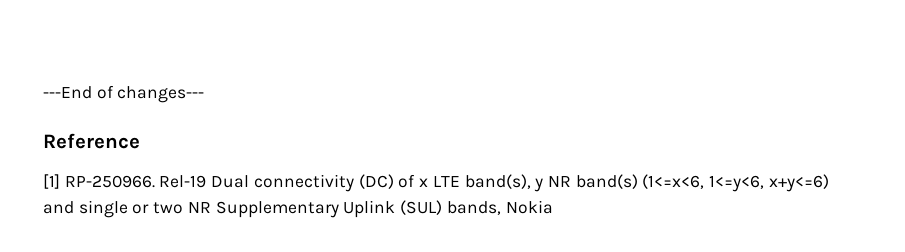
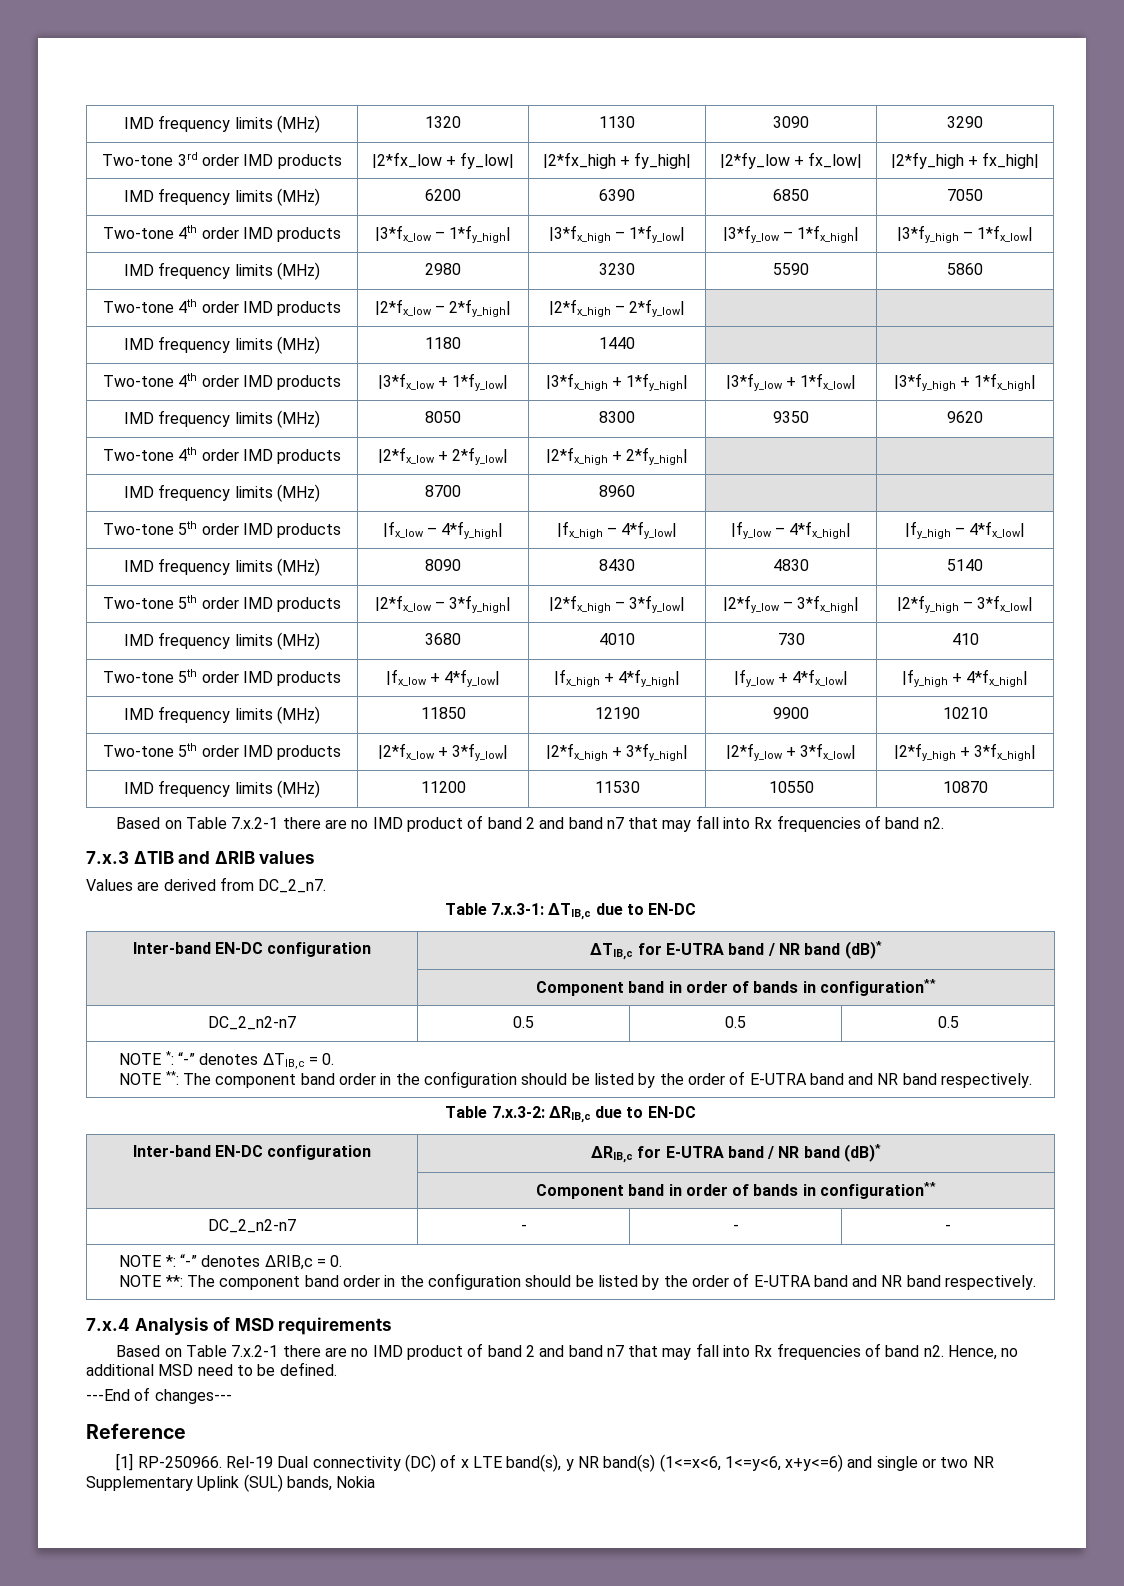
(43, 92) none -> [124,115,320,133] [425,116,461,128] [599,116,635,128] [773,116,809,128] [947,116,983,128] [102,152,342,169] [371,152,515,169] [542,152,692,169] [719,152,863,169] [890,152,1040,169] [124,188,320,206] [425,189,461,201] [599,189,635,201] [773,189,809,201] [947,189,983,201] [102,225,342,242] [374,225,512,243] [548,225,686,243] [722,225,860,243] [896,225,1034,243] [124,262,320,280] [425,263,461,275] [599,263,635,275] [773,263,809,275] [947,263,983,275] [102,299,342,316] [374,299,512,317] [548,299,686,317] [124,336,320,354] [425,337,461,349] [599,337,635,349] [102,373,342,390] [377,373,509,391] [545,373,689,391] [725,373,857,391] [893,373,1037,391] [124,410,320,428] [425,411,461,423] [599,411,635,423] [773,411,809,423] [947,411,983,423] [102,447,342,464] [377,447,509,465] [545,447,689,465] [124,484,320,502] [425,485,461,497] [599,485,635,497] [102,521,342,538] [382,521,504,539] [556,521,678,539] [730,521,852,539] [904,521,1026,539] [124,558,320,576] [425,559,461,571] [599,559,635,571] [773,559,809,571] [947,559,983,571] [102,595,342,612] [374,595,512,613] [548,595,686,613] [722,595,860,613] [896,595,1034,613] [124,632,320,650] [425,633,461,645] [599,633,635,645] [777,633,805,645] [951,633,979,645] [102,669,342,686] [385,669,501,687] [553,669,681,687] [733,669,849,687] [901,669,1029,687] [124,706,320,724] [420,707,466,719] [594,707,640,719] [773,707,809,719] [942,707,988,719] [102,743,342,760] [377,743,509,761] [545,743,689,761] [725,743,857,761] [893,743,1037,761] [124,780,320,798] [420,781,466,793] [594,781,640,793] [768,781,814,793] [942,781,988,793] [116,815,944,832] [86,851,316,864] [86,877,327,893] [444,903,697,920] [132,942,372,957] [590,941,882,960] [535,979,937,996] [208,1016,296,1030] [513,1016,534,1028] [725,1016,746,1028] [937,1016,959,1028] [119,1051,335,1069] [119,1071,1033,1088] [445,1106,696,1123] [132,1145,372,1160] [590,1144,882,1163] [535,1182,937,1199] [208,1219,296,1233] [520,1224,527,1231] [732,1224,739,1231] [945,1224,951,1231] [119,1254,343,1270] [119,1273,1037,1290] [86,1317,393,1335] [116,1343,1019,1360] [86,1362,337,1376] IMD frequency limits (MHz) | 1320 | 1130 | 3090 | 3290 // Two-tone 3rd order IMD products | |2*fx_low + fy_low| | |2*fx_high + fy_high| | |2*fy_low + fx_low| | |2*fy_high + fx_high| // IMD frequency limits (MHz) | 6200 | 6390 | 6850 | 7050 // Two-tone 4th order IMD products | |3*fx_low – 1*fy_high| | |3*fx_high – 1*fy_low| | |3*fy_low – 1*fx_high| | |3*fy_high – 1*fx_low| // IMD frequency limits (MHz) | 2980 | 3230 | 5590 | 5860 // Two-tone 4th order IMD products | |2*fx_low – 2*fy_high| | |2*fx_high – 2*fy_low| | | // IMD frequency limits (MHz) | 1180 | 1440 | | // Two-tone 4th order IMD products | |3*fx_low + 1*fy_low| | |3*fx_high + 1*fy_high| | |3*fy_low + 1*fx_low| | |3*fy_high + 1*fx_high| // IMD frequency limits (MHz) | 8050 | 8300 | 9350 | 9620 // Two-tone 4th order IMD products | |2*fx_low + 2*fy_low| | |2*fx_high + 2*fy_high| | | // IMD frequency limits (MHz) | 8700 | 8960 | | // Two-tone 5th order IMD products | |fx_low – 4*fy_high| | |fx_high – 4*fy_low| | |fy_low – 4*fx_high| | |fy_high – 4*fx_low| // IMD frequency limits (MHz) | 8090 | 8430 | 4830 | 5140 // Two-tone 5th order IMD products | |2*fx_low – 3*fy_high| | |2*fx_high – 3*fy_low| | |2*fy_low – 3*fx_high| | |2*fy_high – 3*fx_low| // IMD frequency limits (MHz) | 3680 | 4010 | 730 | 410 // Two-tone 5th order IMD products | |fx_low + 4*fy_low| | |fx_high + 4*fy_high| | |fy_low + 4*fx_low| | |fy_high + 4*fx_high| // IMD frequency limits (MHz) | 11850 | 12190 | 9900 | 10210 // Two-tone 5th order IMD products | |2*fx_low + 3*fy_low| | |2*fx_high + 3*fy_high| | |2*fy_low + 3*fx_low| | |2*fy_high + 3*fx_high| // IMD frequency limits (MHz) | 11200 | 11530 | 10550 | 10870 // Based on Table 7.x.2-1 there are no IMD product of band 2 and band n7 that may fall into Rx frequencies of band n2. // 7.x.3 ∆TIB and ∆RIB values // Values are derived from DC_2_n7. // Table 7.x.3-1: ΔTIB,c due to EN-DC // Inter-band EN-DC configuration | ΔTIB,c for E-UTRA band / NR band (dB)* // | Component band in order of bands in configuration** // DC_2_n2-n7 | 0.5 | 0.5 | 0.5 // NOTE *: “-” denotes ΔTIB,c = 0. // NOTE **: The component band order in the configuration should be listed by the order of E-UTRA band and NR band respectively. // Table 7.x.3-2: ΔRIB,c due to EN-DC // Inter-band EN-DC configuration | ΔRIB,c for E-UTRA band / NR band (dB)* // | Component band in order of bands in configuration** // DC_2_n2-n7 | - | - | - // NOTE *: “-” denotes ΔRIB,c = 0. // NOTE **: The component band order in the configuration should be listed by the order of E-UTRA band and NR band respectively. // 7.x.4 Analysis of MSD requirements // Based on Table 7.x.2-1 there are no IMD product of band 2 and band n7 that may fall into Rx frequencies of band n2. Hence, no additional MSD need to be defined. //

